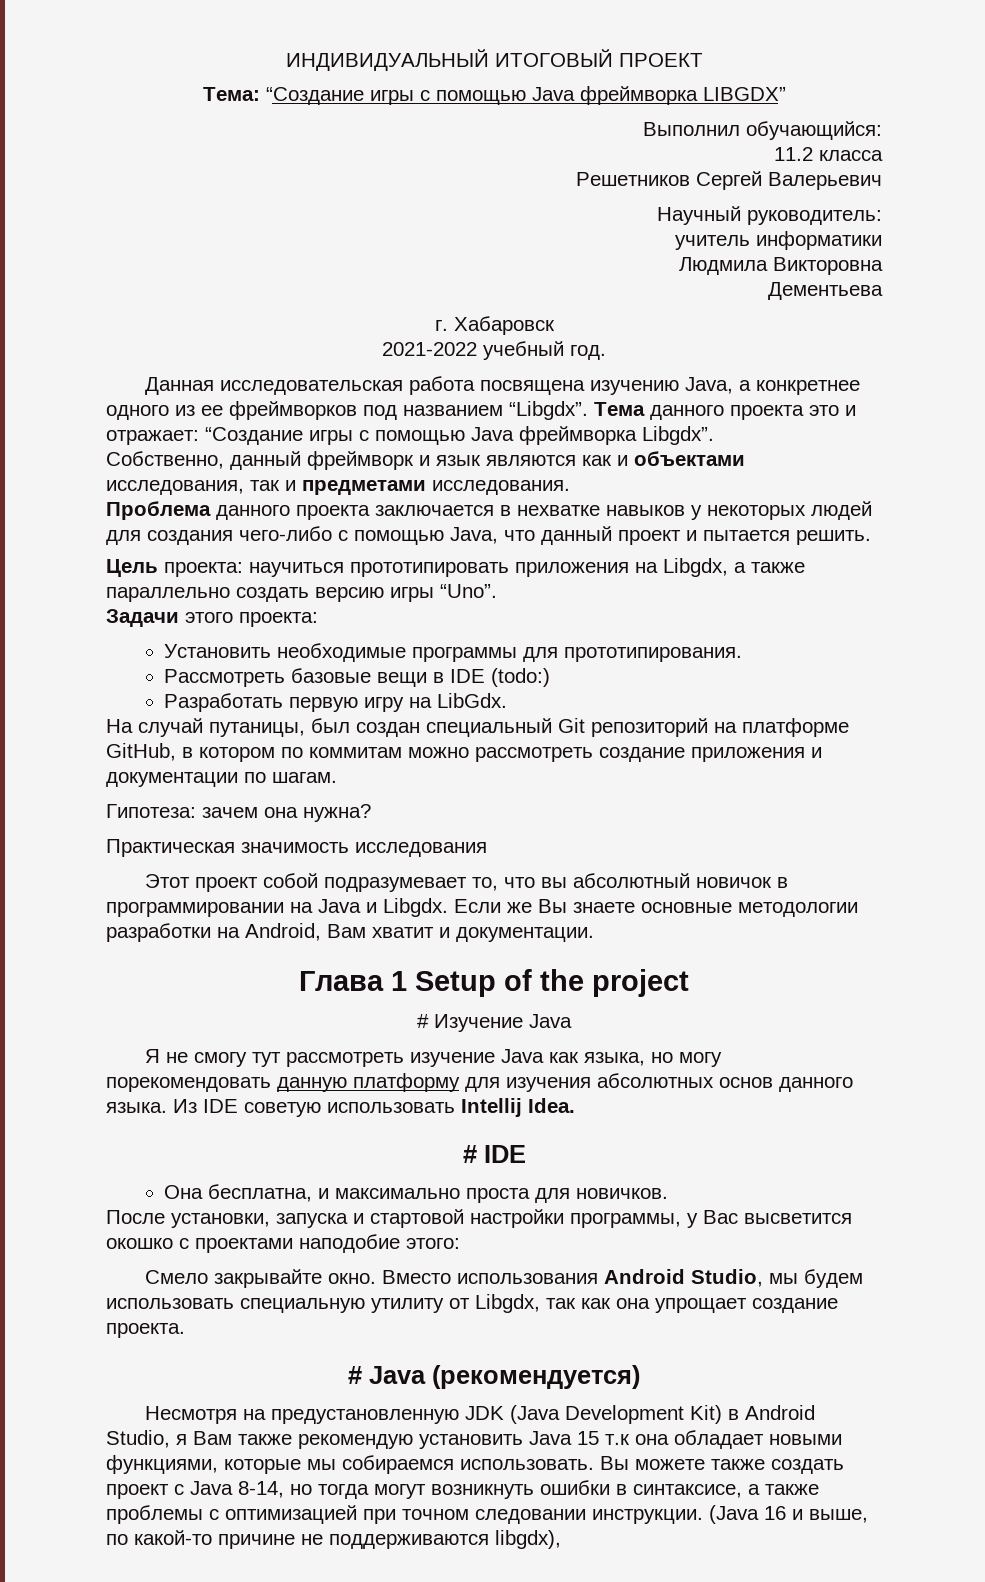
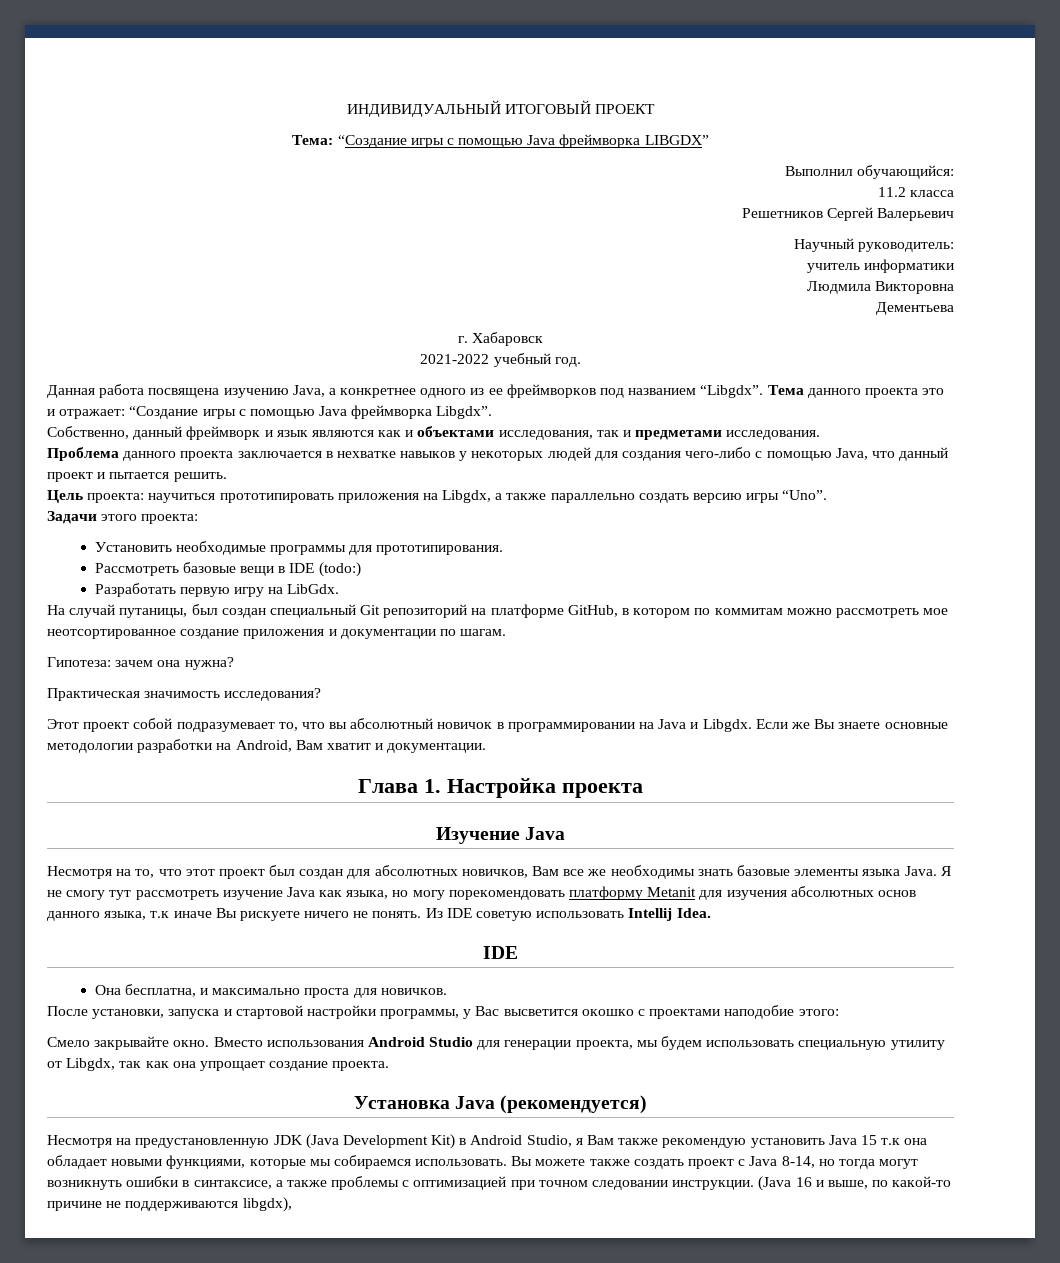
[219,380,403,395] исследовательская -> (95, 391) none
(593, 754) none -> [923,608,949,615] [47,629,176,639] мое неотсортированное
[355,842,487,857] исследования -> [224,688,322,701] исследования?
[391,969,689,997] [417,1014,572,1032] 1 Setup of the project // # Изучение Java // -> [424,778,643,798] [435,827,566,844] [47,865,937,879] 1. Настройка проекта // Изучение Java // Несмотря на то, что этот проект был создан для абсолютных новичков, Вам все же необходимы знать базовые элементы языка Java.
[277,1073,460,1092] данную платформу -> [569,886,697,900] платформу Metanit
[106,1102,167,1113] языка. -> [104,908,422,921] языка, т.к иначе Вы рискуете ничего не понять.
[462,1145,477,1163] # -> (711, 913) none
[690,1269,763,1287] Studio, -> [429,1037,633,1050] Studio для генерации проекта,
[348,1366,362,1384] # -> [353,1096,450,1109] Установка

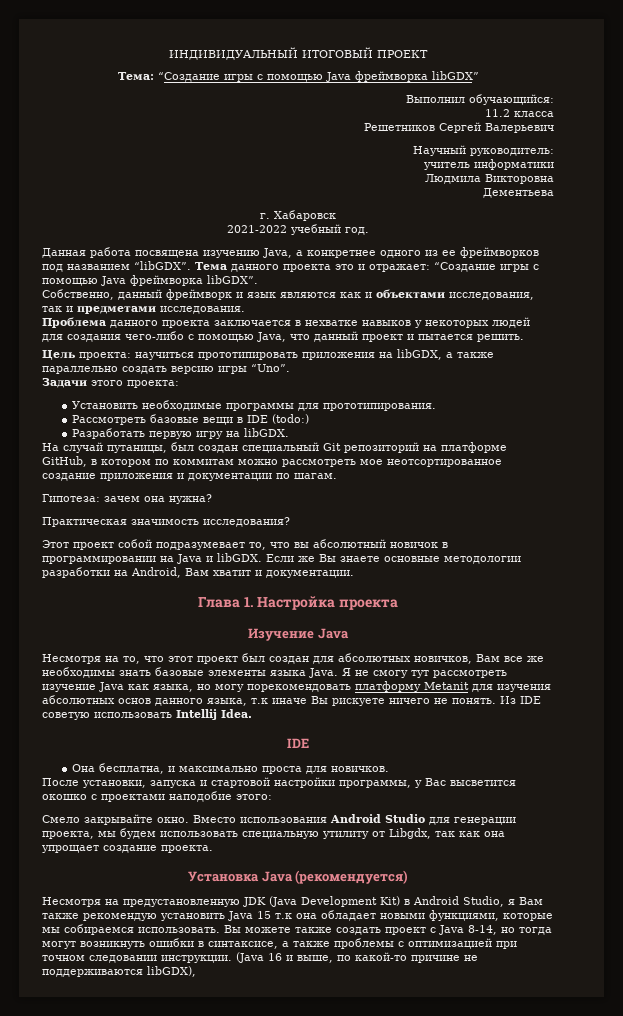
[644,135,709,145] LIBGDX” -> [431,71,479,80] libGDX”
[700,385,764,398] “Libgdx”. -> [134,261,191,270] “libGDX”.
[436,406,493,419] Libgdx”. -> [207,275,258,284] libGDX”.
[442,490,492,503] Libgdx, -> [397,349,442,360] libGDX,
[287,584,340,594] LibGdx. -> [244,428,290,437] libGDX.
[702,719,752,732] Libgdx. -> [217,553,262,562] libGDX.
[242,1197,292,1212] libgdx), -> [147,966,196,977] libGDX),

